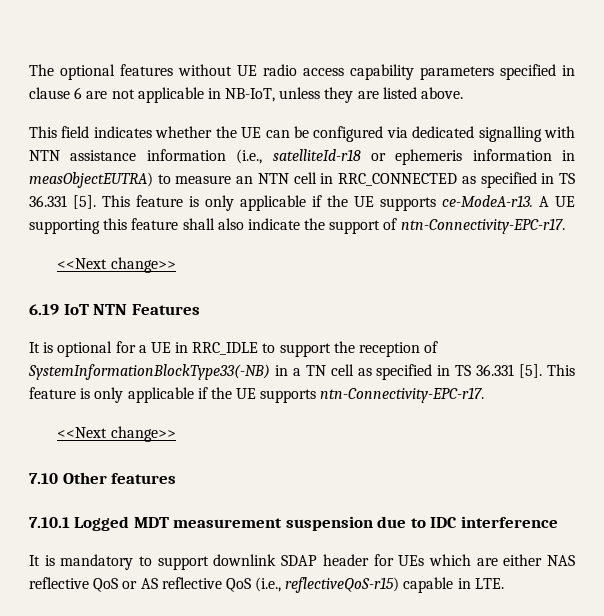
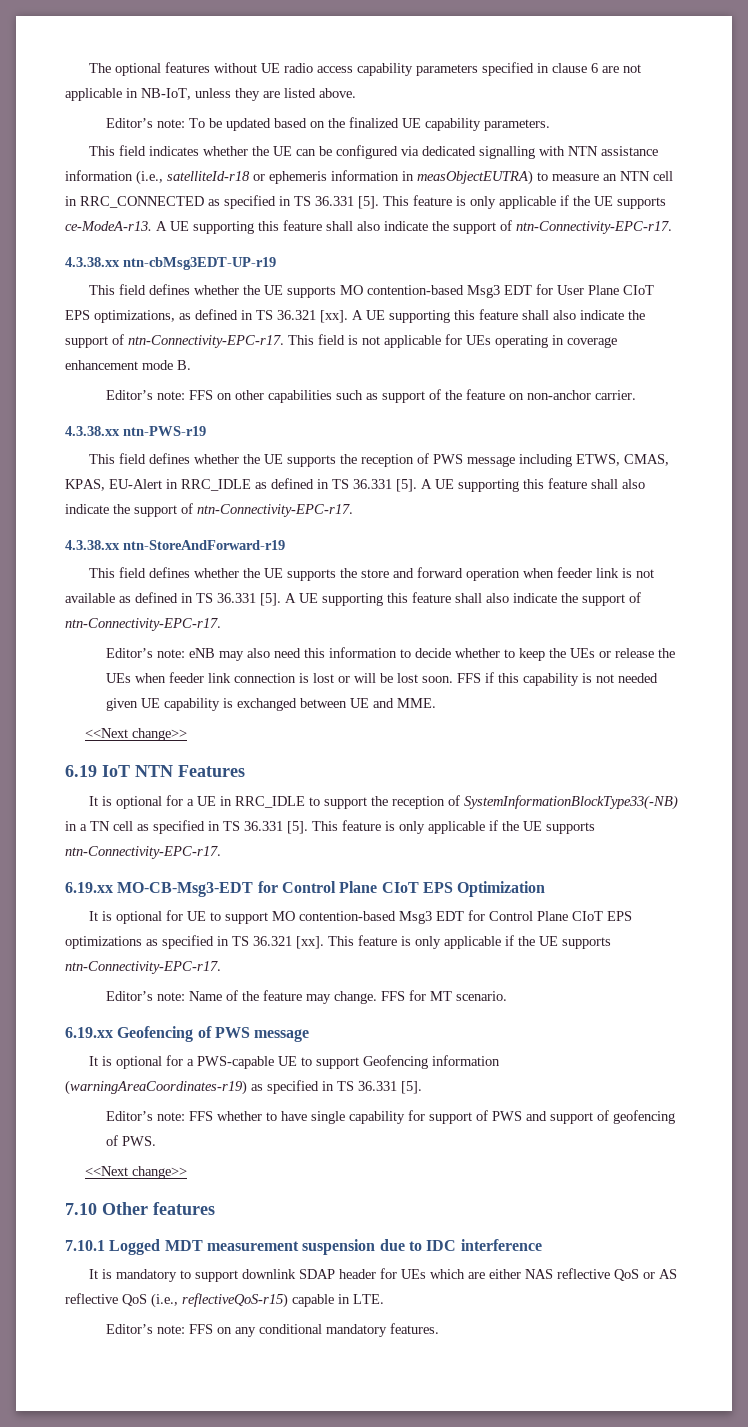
(464, 93) none -> [105,117,550,131] // Editor’s note: To be updated based on the finalized UE capability parameters.
(565, 226) none -> [65,257,276,270] [89,284,655,298] [65,309,645,323] [65,334,617,348] [65,360,191,370] [105,389,636,403] [65,426,206,436] [89,453,670,467] [65,478,645,492] [65,503,353,517] [65,540,285,550] [89,567,655,581] [65,592,641,606] [65,618,221,631] [105,647,675,661] [105,672,658,686] [105,698,436,711] // 4.3.38.xx ntn-cbMsg3EDT-UP-r19 // This field defines whether the UE supports MO contention-based Msg3 EDT for User Plane CIoT EPS optimizations, as defined in TS 36.321 [xx]. A UE supporting this feature shall also indicate the support of ntn-Connectivity-EPC-r17. This field is not applicable for UEs operating in coverage enhancement mode B. // Editor’s note: FFS on other capabilities such as support of the feature on non-anchor carrier. // 4.3.38.xx ntn-PWS-r19 // This field defines whether the UE supports the reception of PWS message including ETWS, CMAS, KPAS, EU-Alert in RRC_IDLE as defined in TS 36.331 [5]. A UE supporting this feature shall also indicate the support of ntn-Connectivity-EPC-r17. // 4.3.38.xx ntn-StoreAndForward-r19 // This field defines whether the UE supports the store and forward operation when feeder link is not available as defined in TS 36.331 [5]. A UE supporting this feature shall also indicate the support of ntn-Connectivity-EPC-r17. // Editor’s note: eNB may also need this information to decide whether to keep the UEs or release the UEs when feeder link connection is lost or will be lost soon. FFS if this capability is not needed given UE capability is exchanged between UE and MME.
(485, 395) none -> [65,881,546,897] [89,910,633,924] [65,935,611,949] [65,961,221,974] [105,990,507,1004] [65,1026,310,1042] [89,1055,501,1069] [65,1080,422,1095] [105,1110,675,1124] [105,1135,156,1146] // 6.19.xx MO-CB-Msg3-EDT for Control Plane CIoT EPS Optimization // It is optional for UE to support MO contention-based Msg3 EDT for Control Plane CIoT EPS optimizations as specified in TS 36.321 [xx]. This feature is only applicable if the UE supports ntn-Connectivity-EPC-r17. // Editor’s note: Name of the feature may change. FFS for MT scenario. // 6.19.xx Geofencing of PWS message // It is optional for a PWS-capable UE to support Geofencing information (warningAreaCoordinates-r19) as specified in TS 36.331 [5]. // Editor’s note: FFS whether to have single capability for support of PWS and support of geofencing of PWS.
(504, 583) none -> [105,1323,439,1337] // Editor’s note: FFS on any conditional mandatory features.

